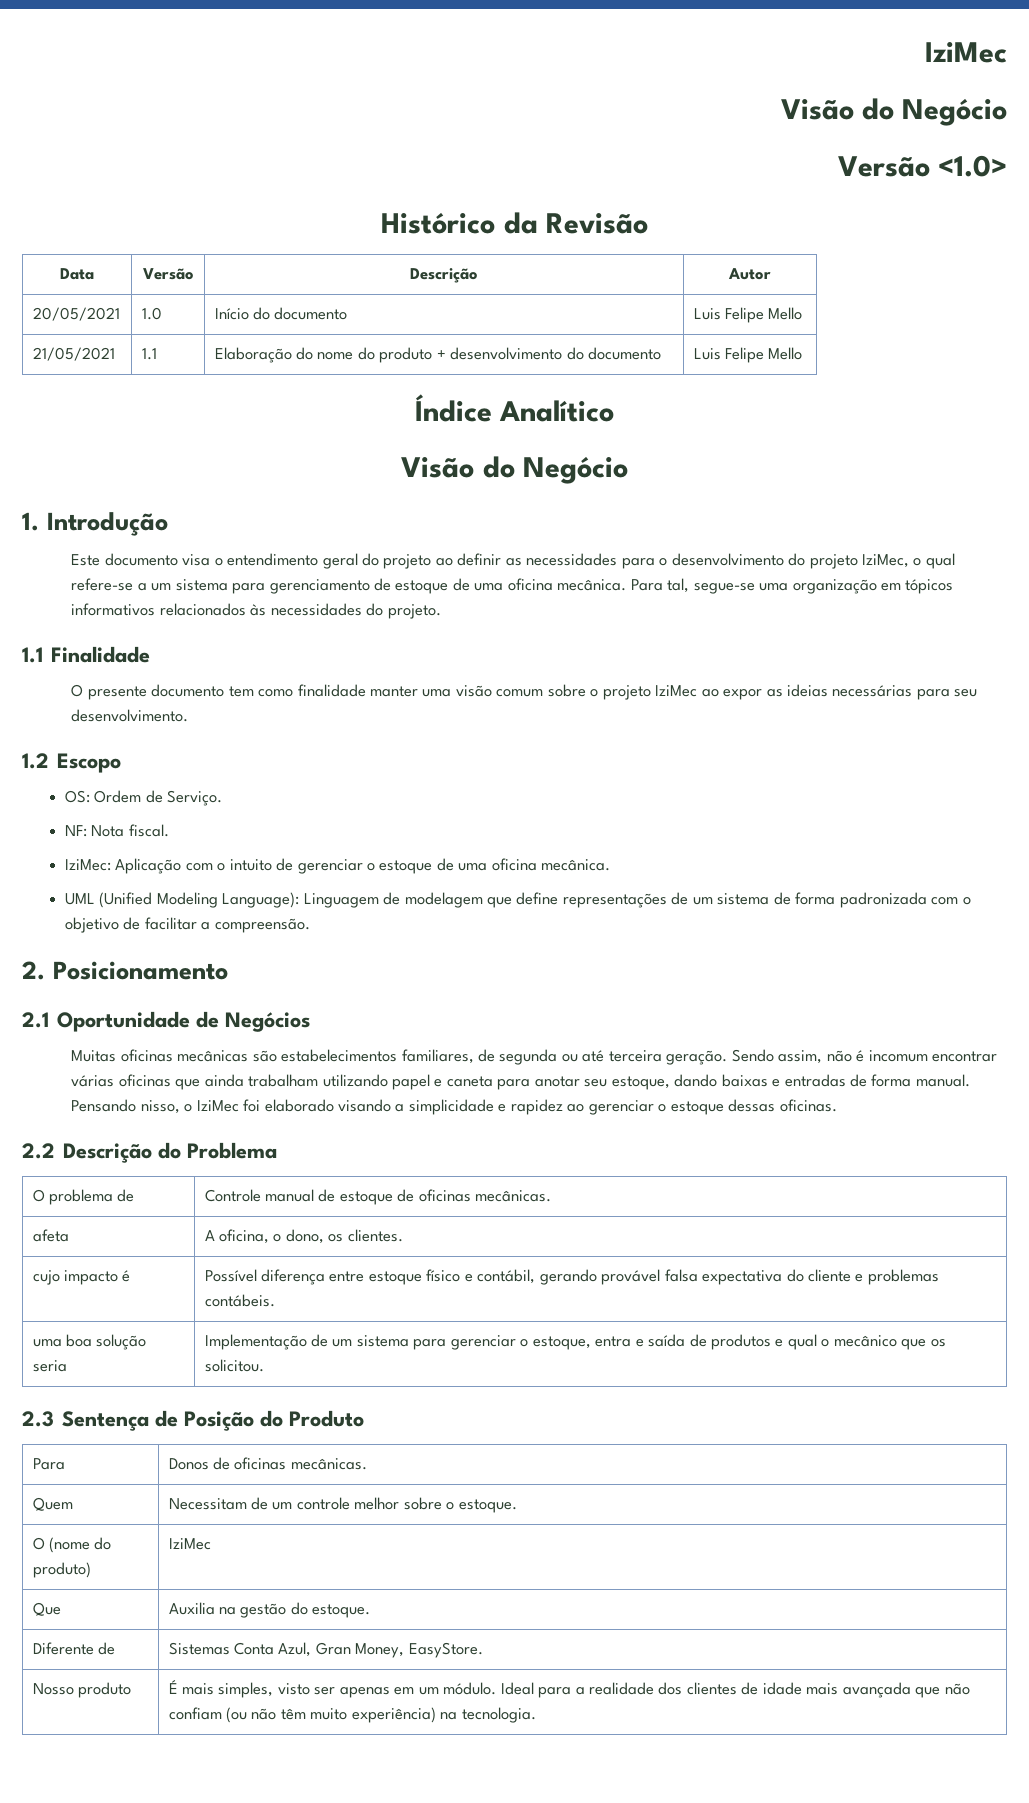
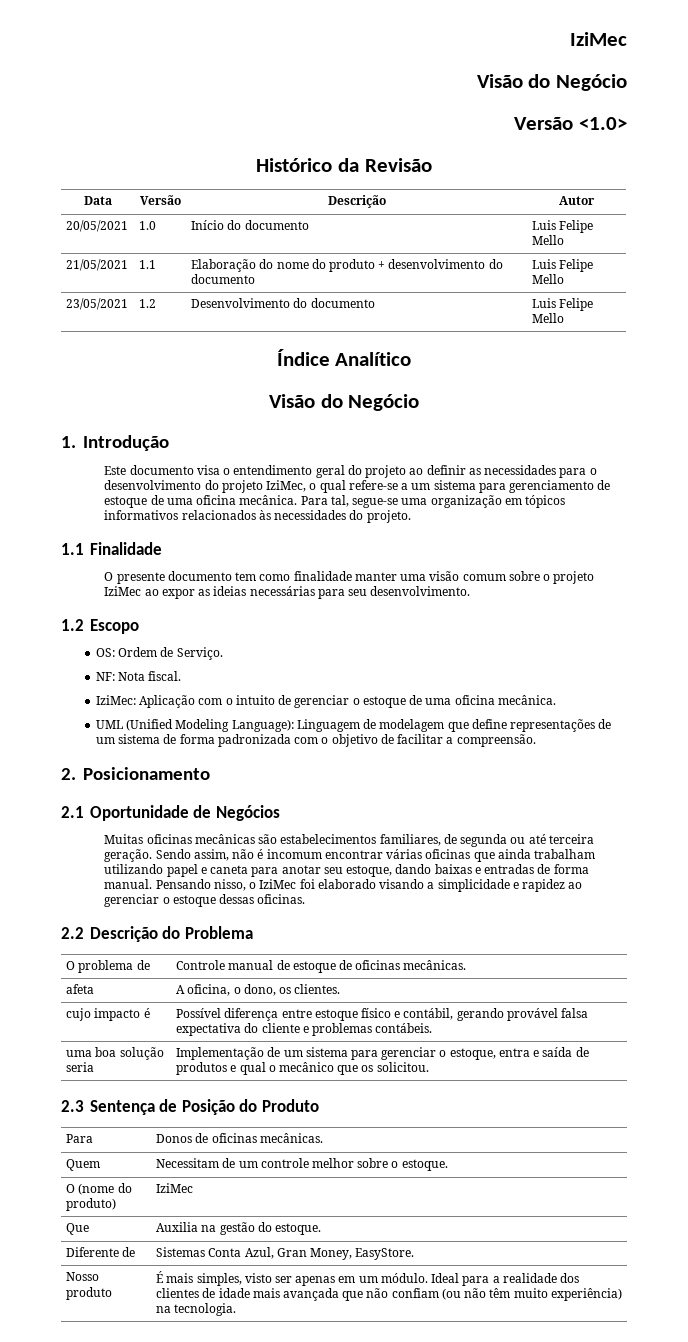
(803, 353) none -> [66,298,129,310] [139,299,157,308] [191,298,375,308] [532,298,594,311] [532,313,565,323] // 23/05/2021 | 1.2 | Desenvolvimento do documento | Luis Felipe Mello

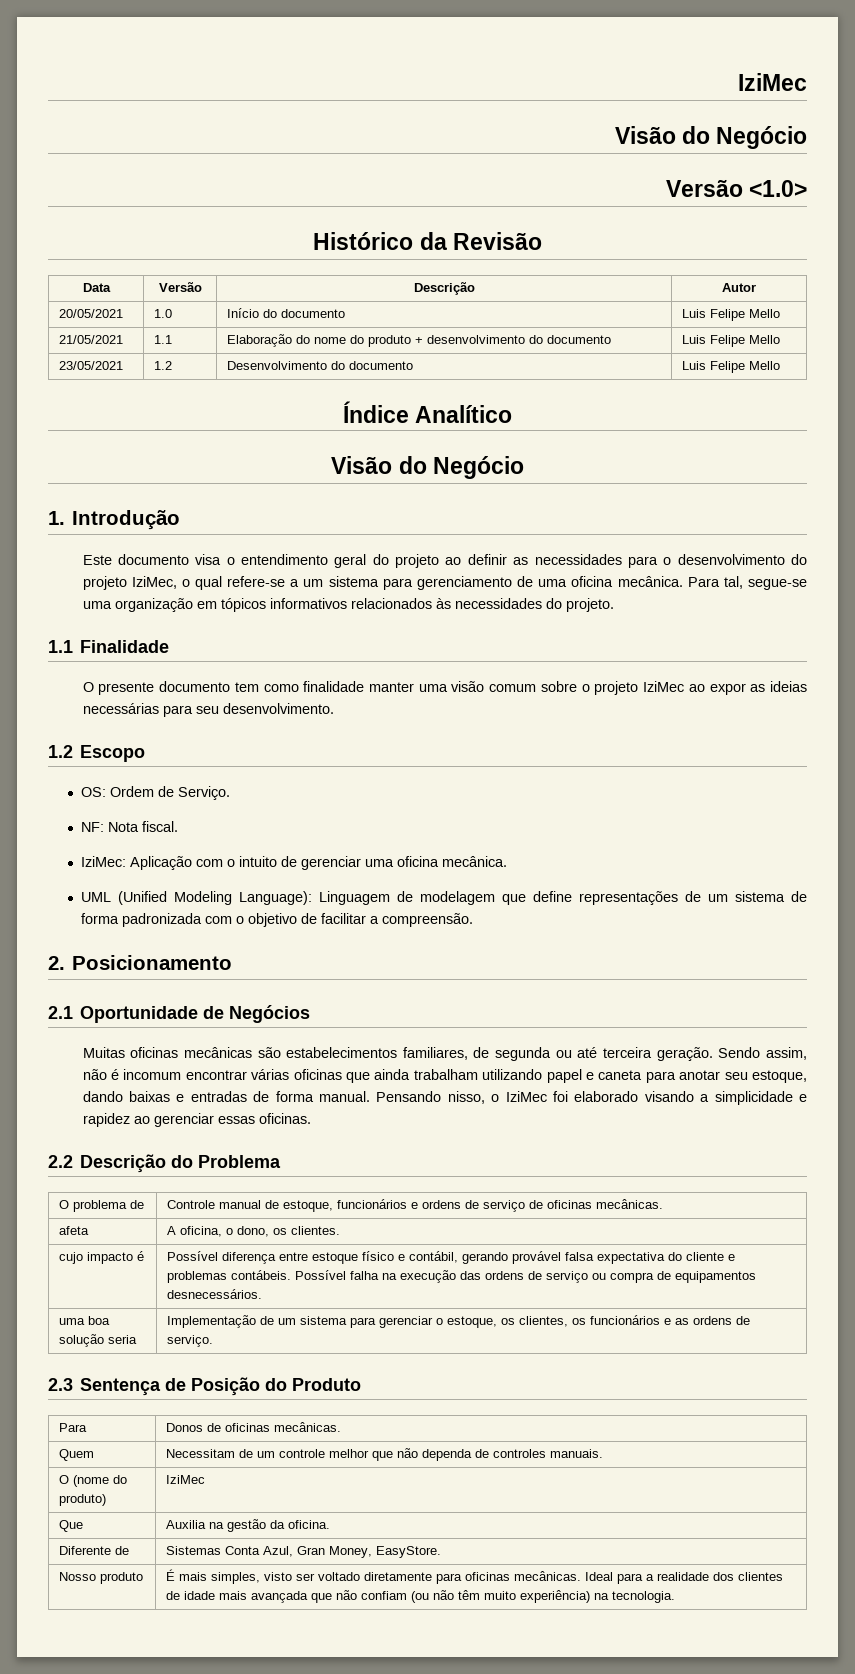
[104,495,164,508] estoque de -> (534, 581) none
[352,695,423,708] o estoque de -> (362, 863) none
[162,894,255,907] o estoque dessas -> [217,1116,255,1124] essas
[292,961,336,973] estoque -> [282,1199,525,1212] estoque, funcionários e ordens de serviço
(433, 1028) none -> [294,1270,756,1283] [166,1289,262,1299] Possível falha na execução das ordens de serviço ou compra de equipamentos desnecessários.
[498,1047,589,1057] [176,1062,429,1075] entra e saída de produtos e qual o mecânico que os solicitou. -> [500,1315,750,1327] [166,1335,213,1347] os clientes, os funcionários e as ordens de serviço.
[357,1158,448,1171] sobre o estoque. -> [371,1448,603,1461] que não dependa de controles manuais.
[257,1222,321,1235] do estoque. -> [269,1520,330,1529] da oficina.
[295,1273,428,1286] apenas em um módulo. -> [317,1571,581,1584] voltado diretamente para oficinas mecânicas.

